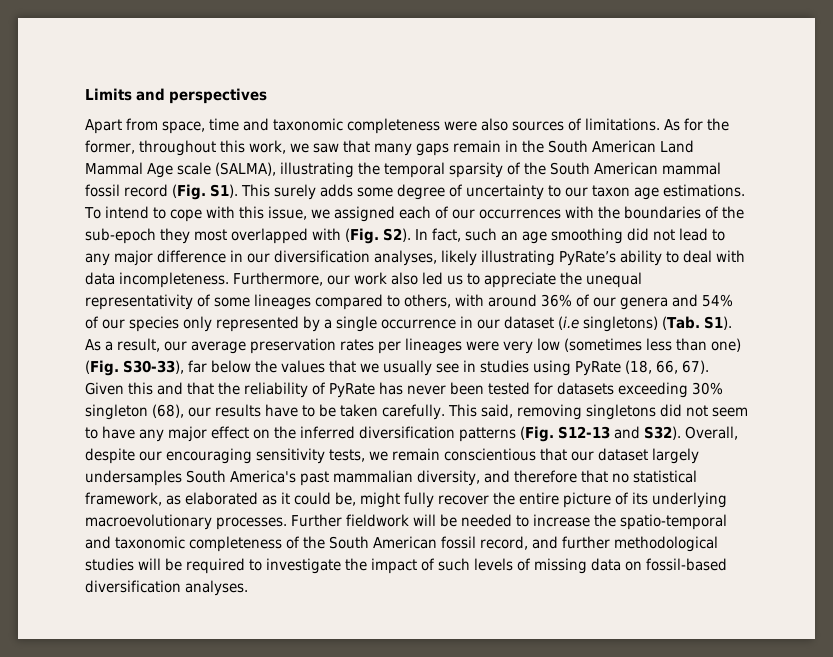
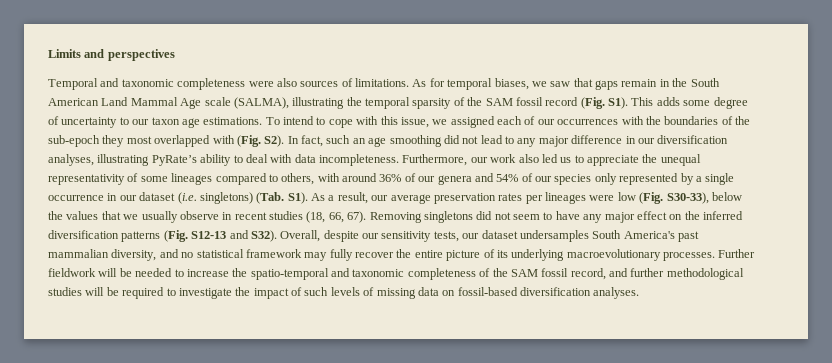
[85,118,239,134] Apart from space, time -> [48,78,98,90] Temporal
[707,118,729,131] [85,140,286,156] the former, throughout this work, -> [447,78,529,90] temporal biases,
[374,143,412,156] many -> (593, 82) none
[550,162,721,175] South American mammal -> [485,98,513,106] SAM
[274,184,316,200] surely -> (654, 101) none
[441,250,477,266] likely -> (94, 160) none
[558,316,579,330] (i.e -> [177,192,197,204] (i.e.
[503,338,741,354] very low (sometimes less than one) -> [617,192,636,201] low
[188,360,207,373] far -> (709, 198) none
[436,360,709,376] [85,382,723,398] [85,404,582,420] see in studies using PyRate (18, 66, 67). Given this and that the reliability of PyRate has never been tested for datasets exceeding 30% singleton (68), our results have to be taken carefully. This said, removing -> [179,211,422,223] observe in recent studies (18, 66, 67). Removing
[166,448,252,464] encouraging -> (379, 236) none
[369,448,699,464] we remain conscientious that our dataset largely -> [462,230,518,239] our dataset
[514,470,697,483] [85,492,400,508] therefore that no statistical framework, as elaborated as it could be, might -> [181,249,328,261] no statistical framework may
[329,536,437,549] South American -> [510,269,538,277] SAM

